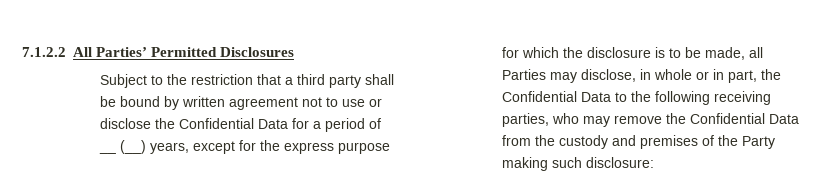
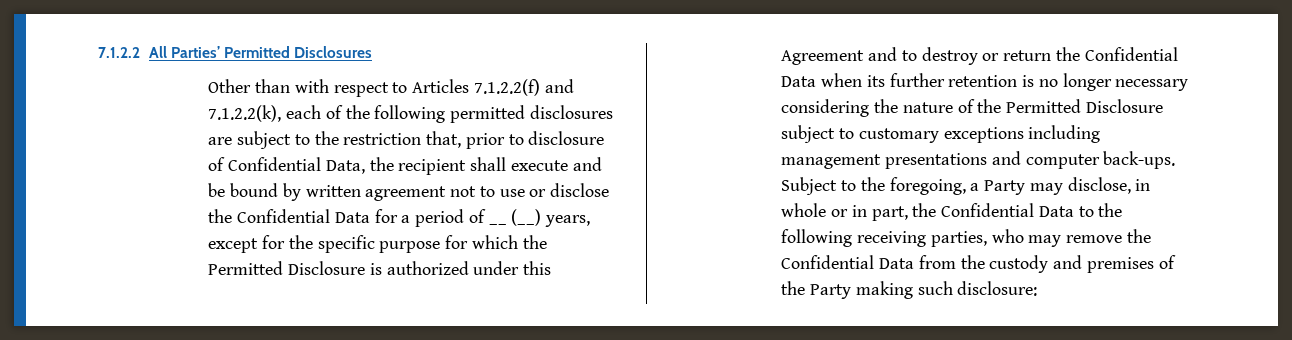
[100,74,395,88] Subject to the restriction that a third party shall -> [208,79,574,97] [208,105,613,123] [208,131,605,149] [208,157,602,175] Other than with respect to Articles 7.1.2.2(f) and 7.1.2.2(k), each of the following permitted disclosures are subject to the restriction that, prior to disclosure of Confidential Data, the recipient shall execute and
[284,142,335,154] express -> [317,235,375,253] specific
[587,47,764,60] [502,69,547,80] disclosure is to be made, all Parties -> [208,261,552,275] [781,47,1178,65] [781,73,1189,91] [781,99,1163,117] [781,125,1101,143] [781,151,1176,169] [781,177,1026,195] Permitted Disclosure is authorized under this Agreement and to destroy or return the Confidential Data when its further retention is no longer necessary considering the nature of the Permitted Disclosure subject to customary exceptions including management presentations and computer back-ups. Subject to the foregoing, a Party

